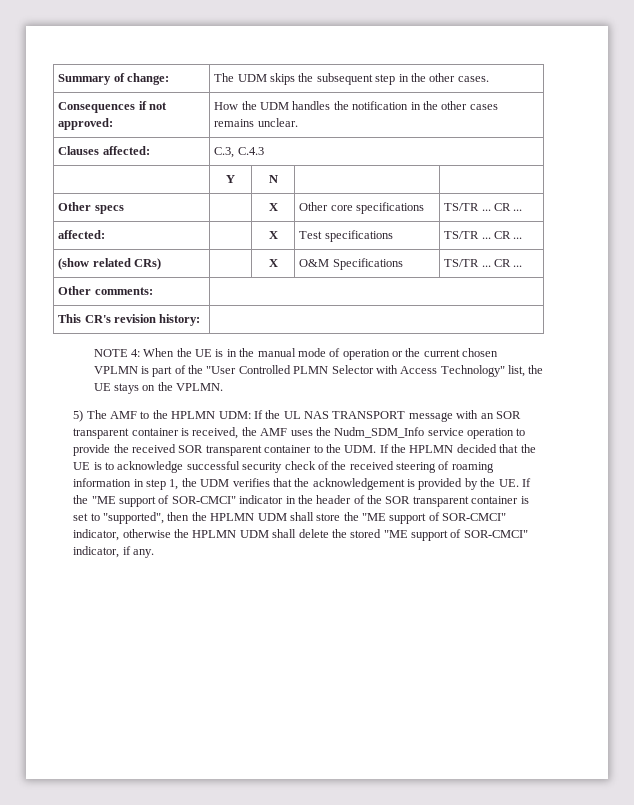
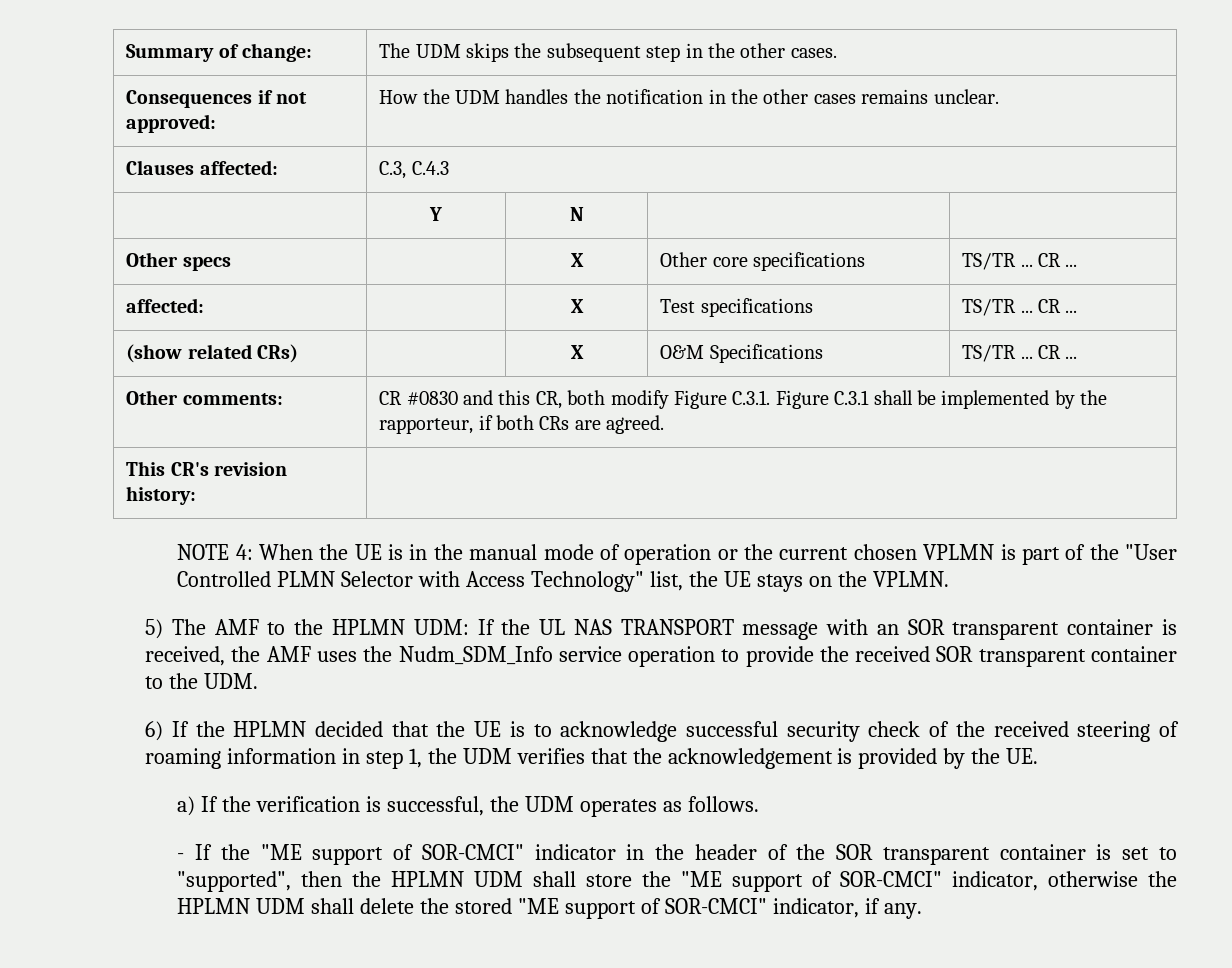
(153, 291) none -> [379,390,1108,409] [379,415,665,434] CR #0830 and this CR, both modify Figure C.3.1. Figure C.3.1 shall be implemented by the rapporteur, if both CRs are agreed.
(377, 449) none -> [145,721,164,741] // 6)
(519, 483) none -> [177,796,759,817] [177,853,185,860] // a) If the verification is successful, the UDM operates as follows. // -

